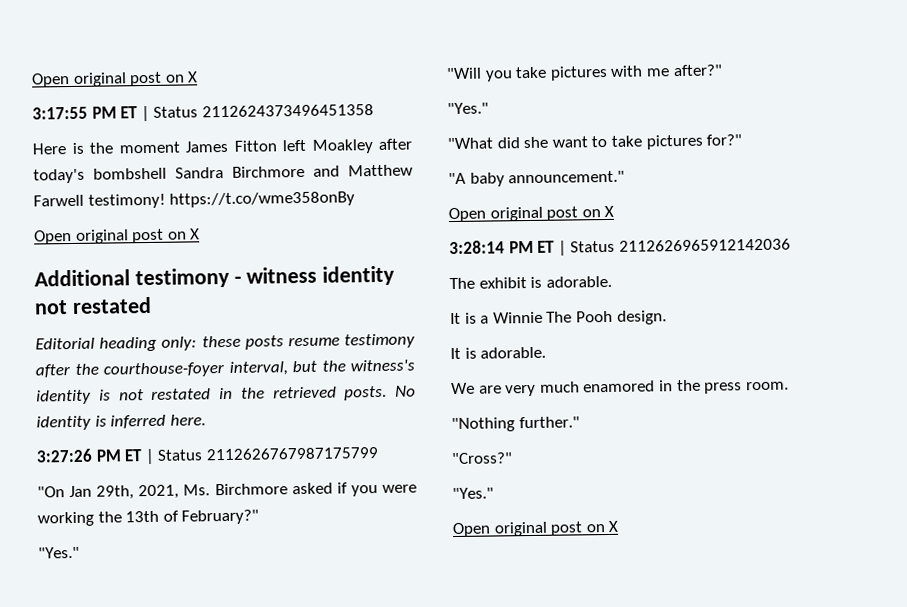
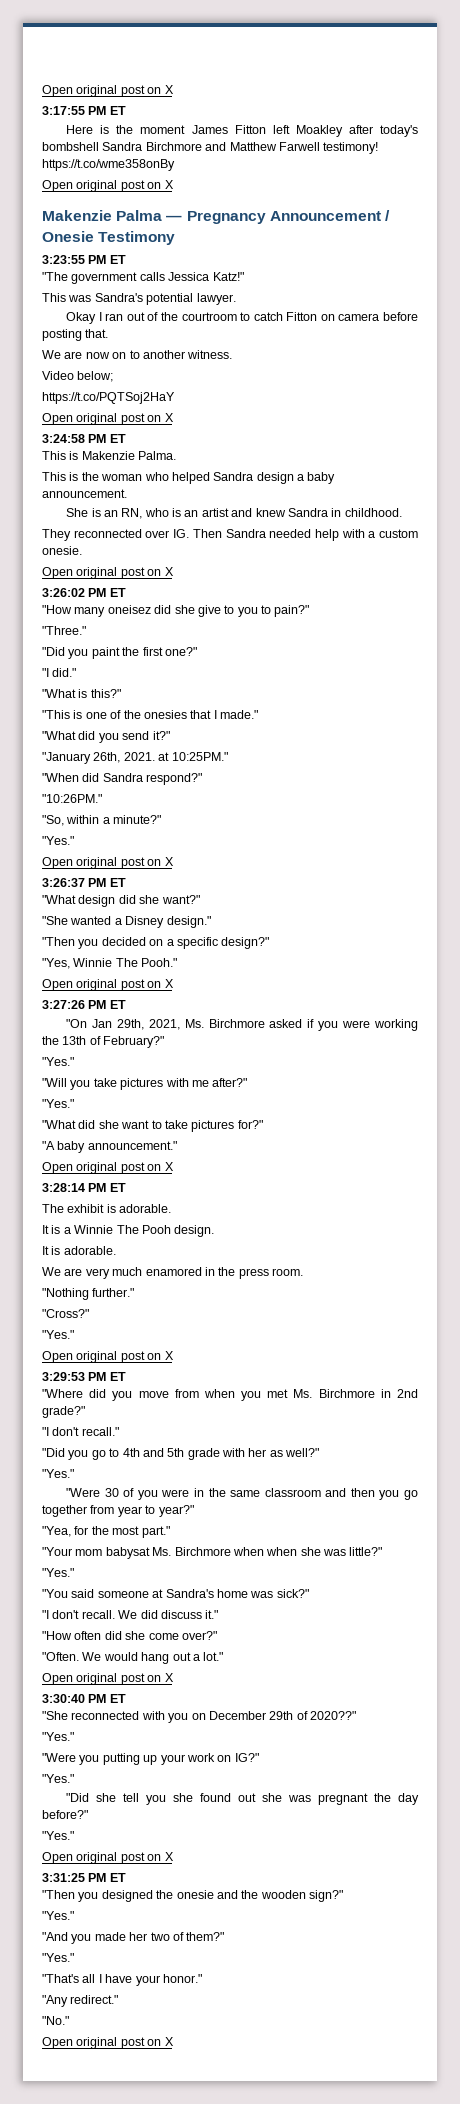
[140,104,374,122] | Status 2112624373496451358 -> (126, 110) none
[34,265,396,289] [34,296,152,315] [35,333,415,352] [35,359,415,378] [36,385,416,405] [36,414,206,431] Additional testimony - witness identity not restated // Editorial heading only: these posts resume testimony after the courthouse-foyer interval, but the witness's identity is not restated in the retrieved posts. No identity is inferred here. -> [42,210,390,224] [42,231,176,245] [42,255,126,264] [42,272,244,284] [42,293,236,305] [66,312,418,324] [42,329,109,341] [42,350,233,359] [42,371,114,382] [42,392,175,404] [42,413,174,425] [42,434,126,443] [42,451,177,460] [42,472,336,484] [42,489,127,498] [66,508,402,519] [42,529,418,541] [42,546,82,555] [42,567,174,579] [42,588,126,597] [42,605,310,617] [42,626,86,635] [42,647,197,659] [42,668,77,677] [42,689,121,698] [42,710,258,719] [42,731,170,743] [42,752,228,764] [42,773,203,785] [42,794,102,803] [42,815,162,826] [42,836,74,845] [42,857,174,869] [42,878,126,887] [42,895,200,907] [42,916,211,928] [42,937,270,949] [42,958,178,969] [42,979,174,991] Makenzie Palma — Pregnancy Announcement / Onesie Testimony // 3:23:55 PM ET // "The government calls Jessica Katz!" // This was Sandra's potential lawyer. // Okay I ran out of the courtroom to catch Fitton on camera before posting that. // We are now on to another witness. // Video below; // https://t.co/PQTSoj2HaY // Open original post on X // 3:24:58 PM ET // This is Makenzie Palma. // This is the woman who helped Sandra design a baby announcement. // She is an RN, who is an artist and knew Sandra in childhood. // They reconnected over IG. Then Sandra needed help with a custom onesie. // Open original post on X // 3:26:02 PM ET // "How many oneisez did she give to you to pain?" // "Three." // "Did you paint the first one?" // "I did." // "What is this?" // "This is one of the onesies that I made." // "What did you send it?" // "January 26th, 2021. at 10:25PM." // "When did Sandra respond?" // "10:26PM." // "So, within a minute?" // "Yes." // Open original post on X // 3:26:37 PM ET // "What design did she want?" // "She wanted a Disney design." // "Then you decided on a specific design?" // "Yes, Winnie The Pooh." // Open original post on X
[144,447,379,465] | Status 2112626767987175799 -> (126, 1004) none
[557,238,791,256] | Status 2112626965912142036 -> (126, 1187) none
(620, 526) none -> [42,1372,126,1381] [42,1389,419,1401] [42,1406,85,1418] [42,1427,119,1436] [42,1448,320,1460] [42,1469,74,1478] [66,1488,418,1500] [42,1505,194,1517] [42,1526,170,1538] [42,1547,383,1559] [42,1568,74,1577] [42,1589,309,1598] [42,1610,219,1619] [42,1631,217,1640] [42,1652,224,1664] [42,1673,174,1685] [42,1694,126,1703] [42,1711,356,1723] [42,1732,74,1741] [42,1753,259,1765] [42,1774,74,1783] [66,1793,420,1805] [42,1810,88,1819] [42,1831,74,1840] [42,1852,174,1864] [42,1873,126,1882] [42,1890,343,1902] [42,1911,74,1920] [42,1932,225,1944] [42,1953,74,1962] [42,1974,202,1986] [42,1995,119,2007] [42,2016,69,2025] [42,2037,174,2049] // 3:29:53 PM ET // "Where did you move from when you met Ms. Birchmore in 2nd grade?" // "I don't recall." // "Did you go to 4th and 5th grade with her as well?" // "Yes." // "Were 30 of you were in the same classroom and then you go together from year to year?" // "Yea, for the most part." // "Your mom babysat Ms. Birchmore when when she was little?" // "Yes." // "You said someone at Sandra's home was sick?" // "I don't recall. We did discuss it." // "How often did she come over?" // "Often. We would hang out a lot." // Open original post on X // 3:30:40 PM ET // "She reconnected with you on December 29th of 2020??" // "Yes." // "Were you putting up your work on IG?" // "Yes." // "Did she tell you she found out she was pregnant the day before?" // "Yes." // Open original post on X // 3:31:25 PM ET // "Then you designed the onesie and the wooden sign?" // "Yes." // "And you made her two of them?" // "Yes." // "That's all I have your honor." // "Any redirect." // "No." // Open original post on X

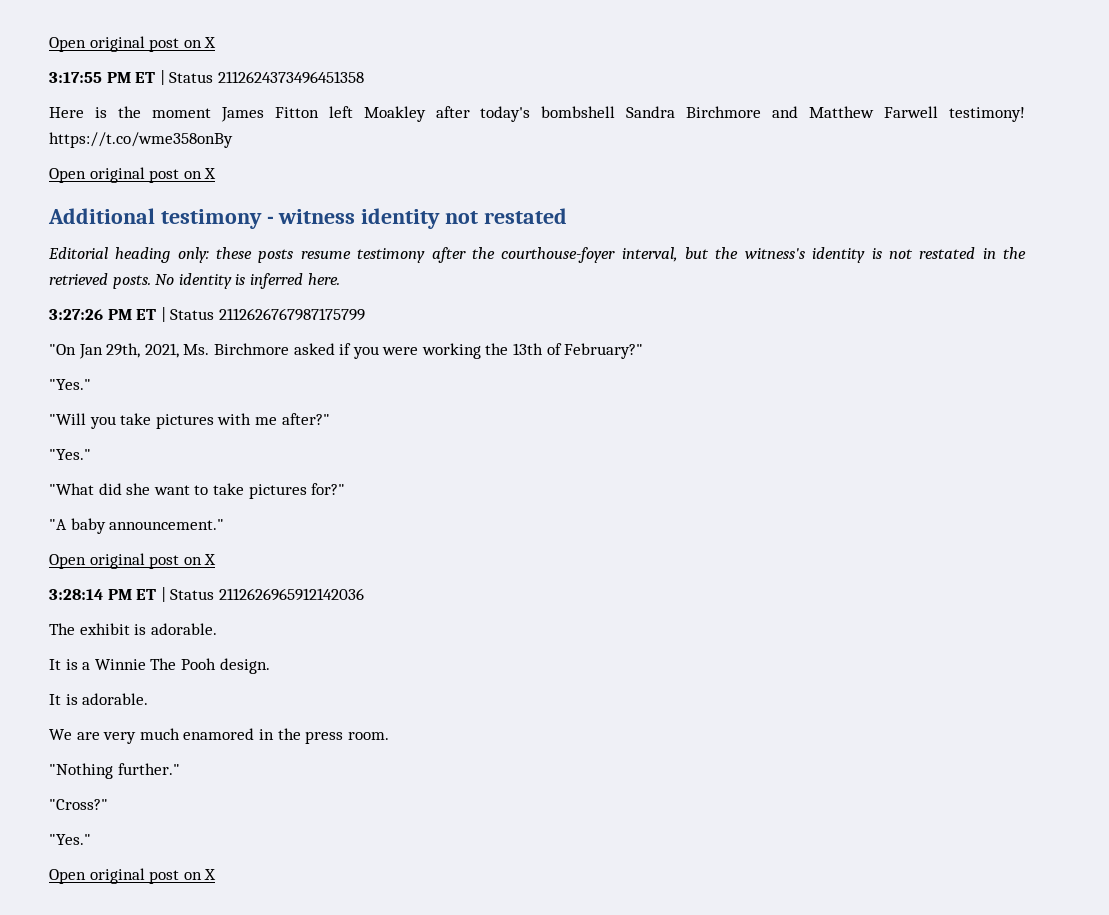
(126, 110) none -> [159,70,364,85] | Status 2112624373496451358
[42,210,390,224] [42,231,176,245] [42,255,126,264] [42,272,244,284] [42,293,236,305] [66,312,418,324] [42,329,109,341] [42,350,233,359] [42,371,114,382] [42,392,175,404] [42,413,174,425] [42,434,126,443] [42,451,177,460] [42,472,336,484] [42,489,127,498] [66,508,402,519] [42,529,418,541] [42,546,82,555] [42,567,174,579] [42,588,126,597] [42,605,310,617] [42,626,86,635] [42,647,197,659] [42,668,77,677] [42,689,121,698] [42,710,258,719] [42,731,170,743] [42,752,228,764] [42,773,203,785] [42,794,102,803] [42,815,162,826] [42,836,74,845] [42,857,174,869] [42,878,126,887] [42,895,200,907] [42,916,211,928] [42,937,270,949] [42,958,178,969] [42,979,174,991] Makenzie Palma — Pregnancy Announcement / Onesie Testimony // 3:23:55 PM ET // "The government calls Jessica Katz!" // This was Sandra's potential lawyer. // Okay I ran out of the courtroom to catch Fitton on camera before posting that. // We are now on to another witness. // Video below; // https://t.co/PQTSoj2HaY // Open original post on X // 3:24:58 PM ET // This is Makenzie Palma. // This is the woman who helped Sandra design a baby announcement. // She is an RN, who is an artist and knew Sandra in childhood. // They reconnected over IG. Then Sandra needed help with a custom onesie. // Open original post on X // 3:26:02 PM ET // "How many oneisez did she give to you to pain?" // "Three." // "Did you paint the first one?" // "I did." // "What is this?" // "This is one of the onesies that I made." // "What did you send it?" // "January 26th, 2021. at 10:25PM." // "When did Sandra respond?" // "10:26PM." // "So, within a minute?" // "Yes." // Open original post on X // 3:26:37 PM ET // "What design did she want?" // "She wanted a Disney design." // "Then you decided on a specific design?" // "Yes, Winnie The Pooh." // Open original post on X -> [48,208,567,229] [48,247,1026,263] [49,273,340,289] Additional testimony - witness identity not restated // Editorial heading only: these posts resume testimony after the courthouse-foyer interval, but the witness's identity is not restated in the retrieved posts. No identity is inferred here.
(126, 1004) none -> [160,307,365,322] | Status 2112626767987175799
(126, 1187) none -> [160,587,364,602] | Status 2112626965912142036
[42,1372,126,1381] [42,1389,419,1401] [42,1406,85,1418] [42,1427,119,1436] [42,1448,320,1460] [42,1469,74,1478] [66,1488,418,1500] [42,1505,194,1517] [42,1526,170,1538] [42,1547,383,1559] [42,1568,74,1577] [42,1589,309,1598] [42,1610,219,1619] [42,1631,217,1640] [42,1652,224,1664] [42,1673,174,1685] [42,1694,126,1703] [42,1711,356,1723] [42,1732,74,1741] [42,1753,259,1765] [42,1774,74,1783] [66,1793,420,1805] [42,1810,88,1819] [42,1831,74,1840] [42,1852,174,1864] [42,1873,126,1882] [42,1890,343,1902] [42,1911,74,1920] [42,1932,225,1944] [42,1953,74,1962] [42,1974,202,1986] [42,1995,119,2007] [42,2016,69,2025] [42,2037,174,2049] // 3:29:53 PM ET // "Where did you move from when you met Ms. Birchmore in 2nd grade?" // "I don't recall." // "Did you go to 4th and 5th grade with her as well?" // "Yes." // "Were 30 of you were in the same classroom and then you go together from year to year?" // "Yea, for the most part." // "Your mom babysat Ms. Birchmore when when she was little?" // "Yes." // "You said someone at Sandra's home was sick?" // "I don't recall. We did discuss it." // "How often did she come over?" // "Often. We would hang out a lot." // Open original post on X // 3:30:40 PM ET // "She reconnected with you on December 29th of 2020??" // "Yes." // "Were you putting up your work on IG?" // "Yes." // "Did she tell you she found out she was pregnant the day before?" // "Yes." // Open original post on X // 3:31:25 PM ET // "Then you designed the onesie and the wooden sign?" // "Yes." // "And you made her two of them?" // "Yes." // "That's all I have your honor." // "Any redirect." // "No." // Open original post on X -> (217, 874) none

